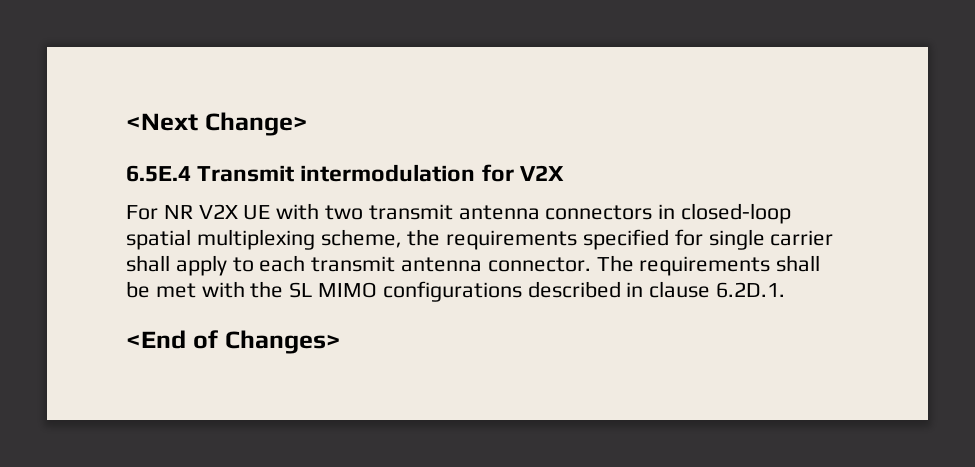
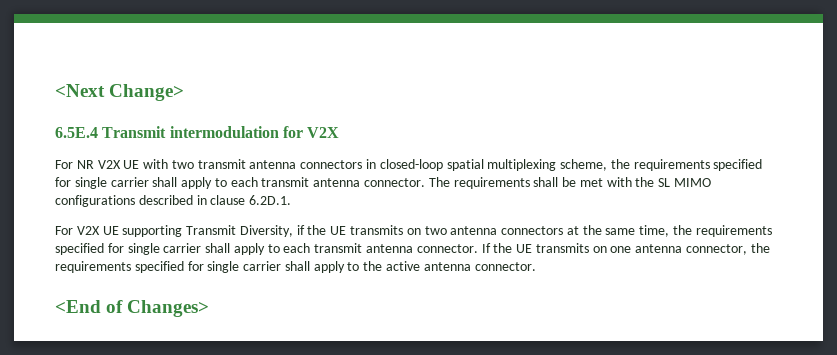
(786, 290) none -> [55,225,772,237] [55,243,770,255] [55,261,536,273] // For V2X UE supporting Transmit Diversity, if the UE transmits on two antenna connectors at the same time, the requirements specified for single carrier shall apply to each transmit antenna connector. If the UE transmits on one antenna connector, the requirements specified for single carrier shall apply to the active antenna connector.

